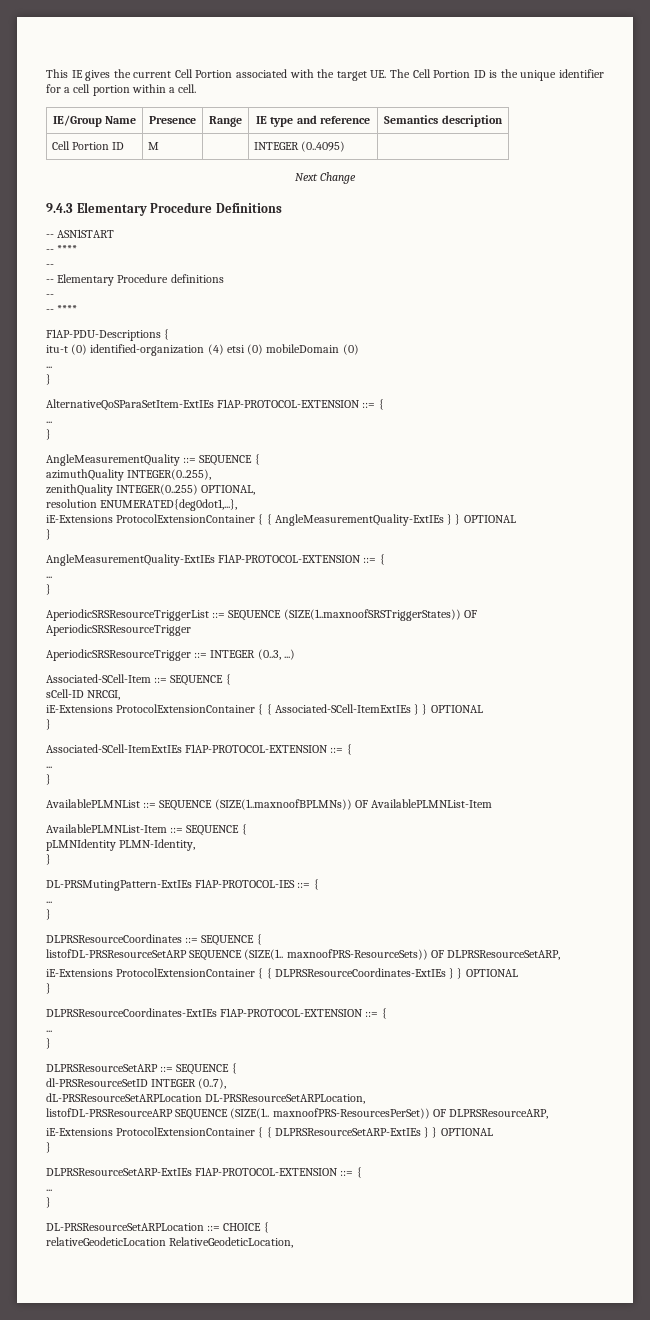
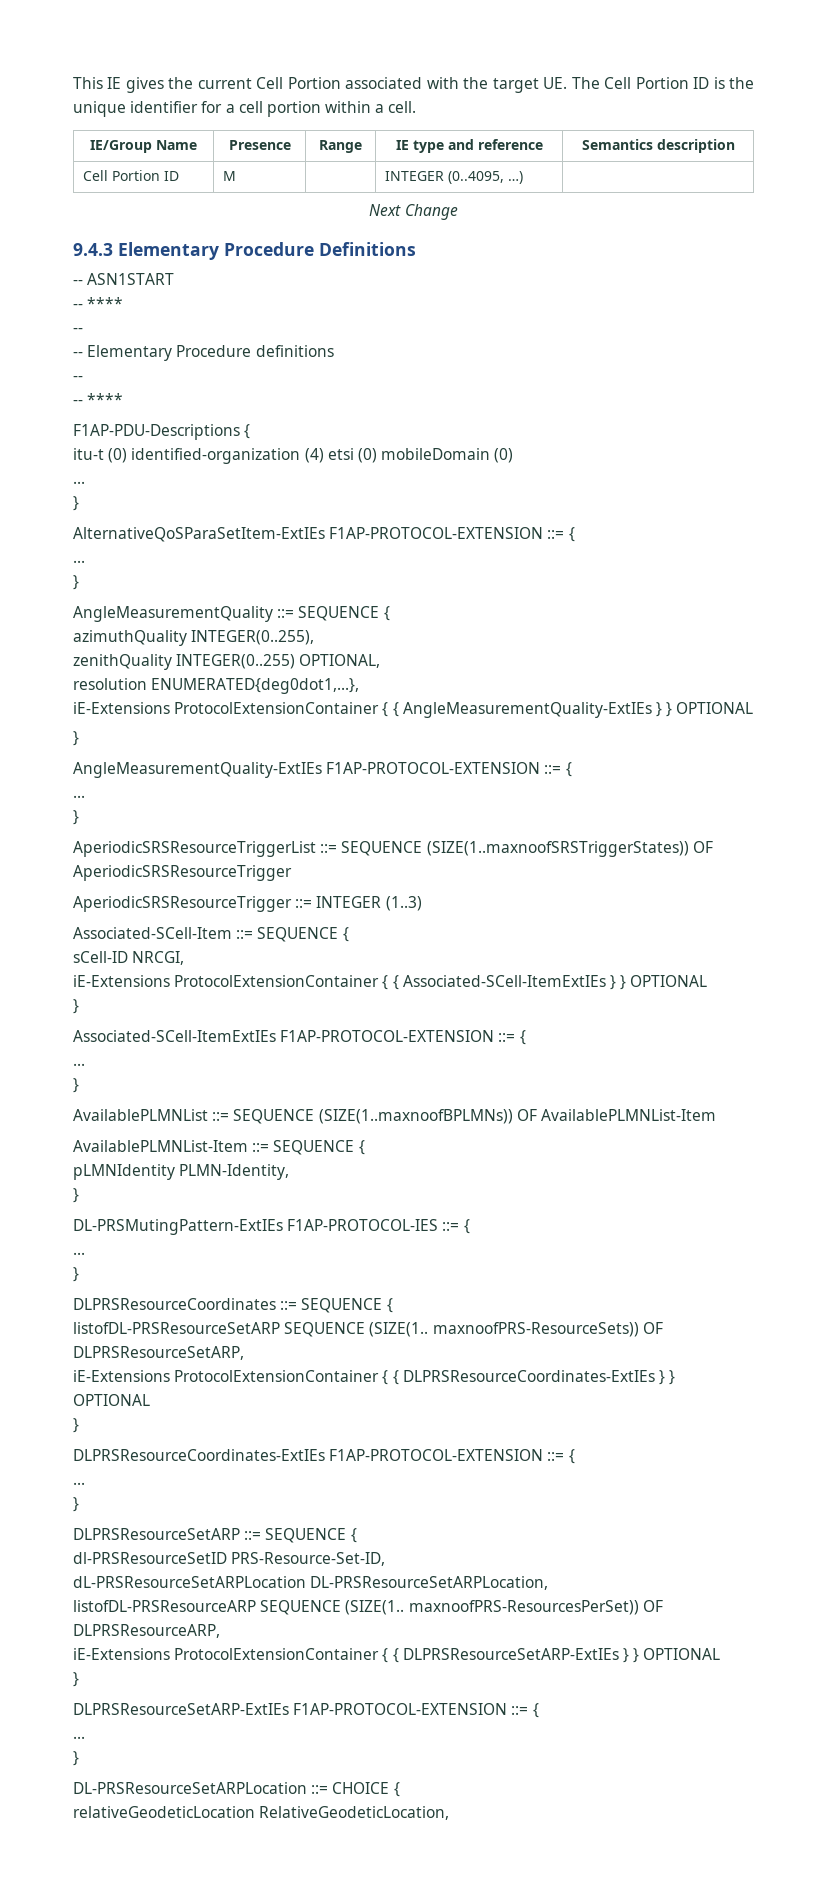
[301,141,346,152] (0..4095) -> [448,171,524,184] (0..4095, …)
[257,649,295,660] (0..3, ...) -> [385,896,422,911] (1..3)
[151,1078,227,1089] INTEGER (0..7), -> [231,1552,386,1566] PRS-Resource-Set-ID,

